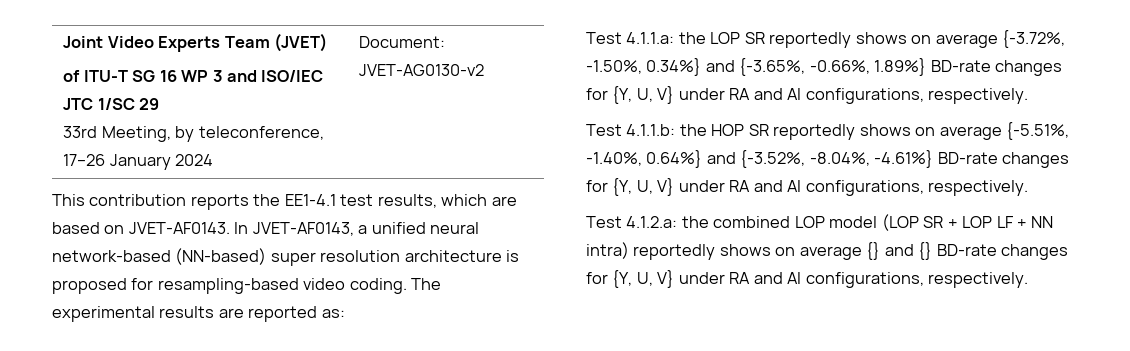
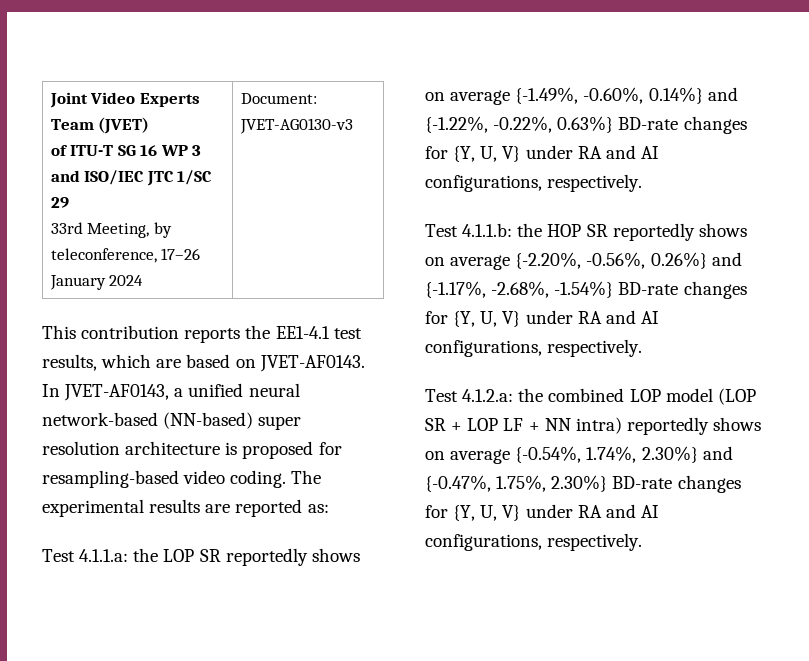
[359,64,485,76] JVET-AG0130-v2 -> [239,118,353,134] JVET-AG0130-v3
[1002,30,1066,48] [586,58,927,76] {-3.72%, -1.50%, 0.34%} and {-3.65%, -0.66%, 1.89%} -> [515,87,738,104] [425,116,614,133] {-1.49%, -0.60%, 0.14%} and {-1.22%, -0.22%, 0.63%}
[1006,122,1070,140] [586,150,934,168] {-5.51%, -1.40%, 0.64%} and {-3.52%, -8.04%, -4.61%} -> [515,252,742,269] [425,281,614,298] {-2.20%, -0.56%, 0.26%} and {-1.17%, -2.68%, -1.54%}
[866,242,933,260] {} and {} -> [515,446,733,463] [425,475,608,492] {-0.54%, 1.74%, 2.30%} and {-0.47%, 1.75%, 2.30%}

